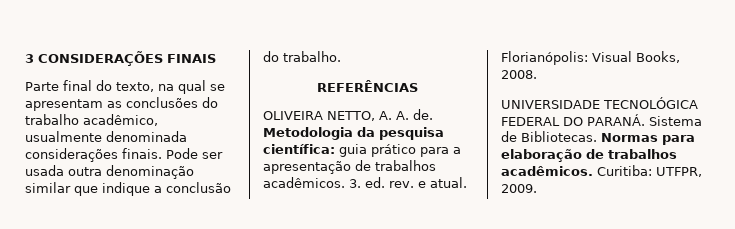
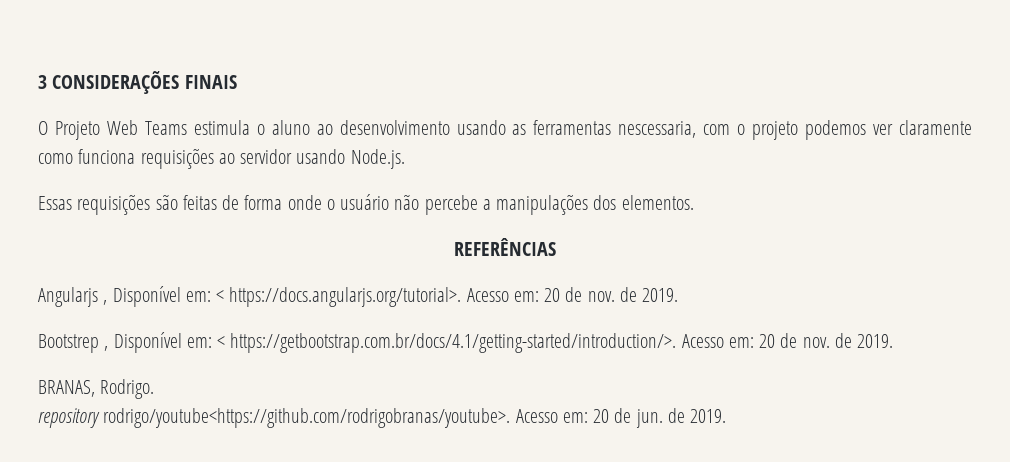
[25,80,225,94] [25,97,218,111] [25,114,158,126] [25,131,187,142] [25,148,223,162] [25,165,194,179] [25,182,231,196] [263,51,341,62] [317,80,418,92] [263,109,433,121] [263,127,444,140] [263,144,461,157] [263,160,436,174] [263,177,467,188] [501,51,680,65] [501,70,537,79] [501,97,698,109] [501,114,702,126] [501,131,695,145] [501,149,677,162] [501,165,702,177] [501,184,537,193] Parte final do texto, na qual se apresentam as conclusões do trabalho acadêmico, usualmente denominada considerações finais. Pode ser usada outra denominação similar que indique a conclusão do trabalho. // REFERÊNCIAS // OLIVEIRA NETTO, A. A. de. Metodologia da pesquisa científica: guia prático para a apresentação de trabalhos acadêmicos. 3. ed. rev. e atual. Florianópolis: Visual Books, 2008. // UNIVERSIDADE TECNOLÓGICA FEDERAL DO PARANÁ. Sistema de Bibliotecas. Normas para elaboração de trabalhos acadêmicos. Curitiba: UTFPR, 2009. -> [38,120,972,140] [38,148,405,169] [38,194,694,215] [454,238,556,256] [38,286,679,307] [38,332,894,353] [38,379,155,399] [38,408,727,428] O Projeto Web Teams estimula o aluno ao desenvolvimento usando as ferramentas nescessaria, com o projeto podemos ver claramente como funciona requisições ao servidor usando Node.js. // Essas requisições são feitas de forma onde o usuário não percebe a manipulações dos elementos. // REFERÊNCIAS // Angularjs , Disponível em: < https://docs.angularjs.org/tutorial>. Acesso em: 20 de nov. de 2019. // Bootstrep , Disponível em: < https://getbootstrap.com.br/docs/4.1/getting-started/introduction/>. Acesso em: 20 de nov. de 2019. // BRANAS, Rodrigo. // repository rodrigo/youtube<https://github.com/rodrigobranas/youtube>. Acesso em: 20 de jun. de 2019.

